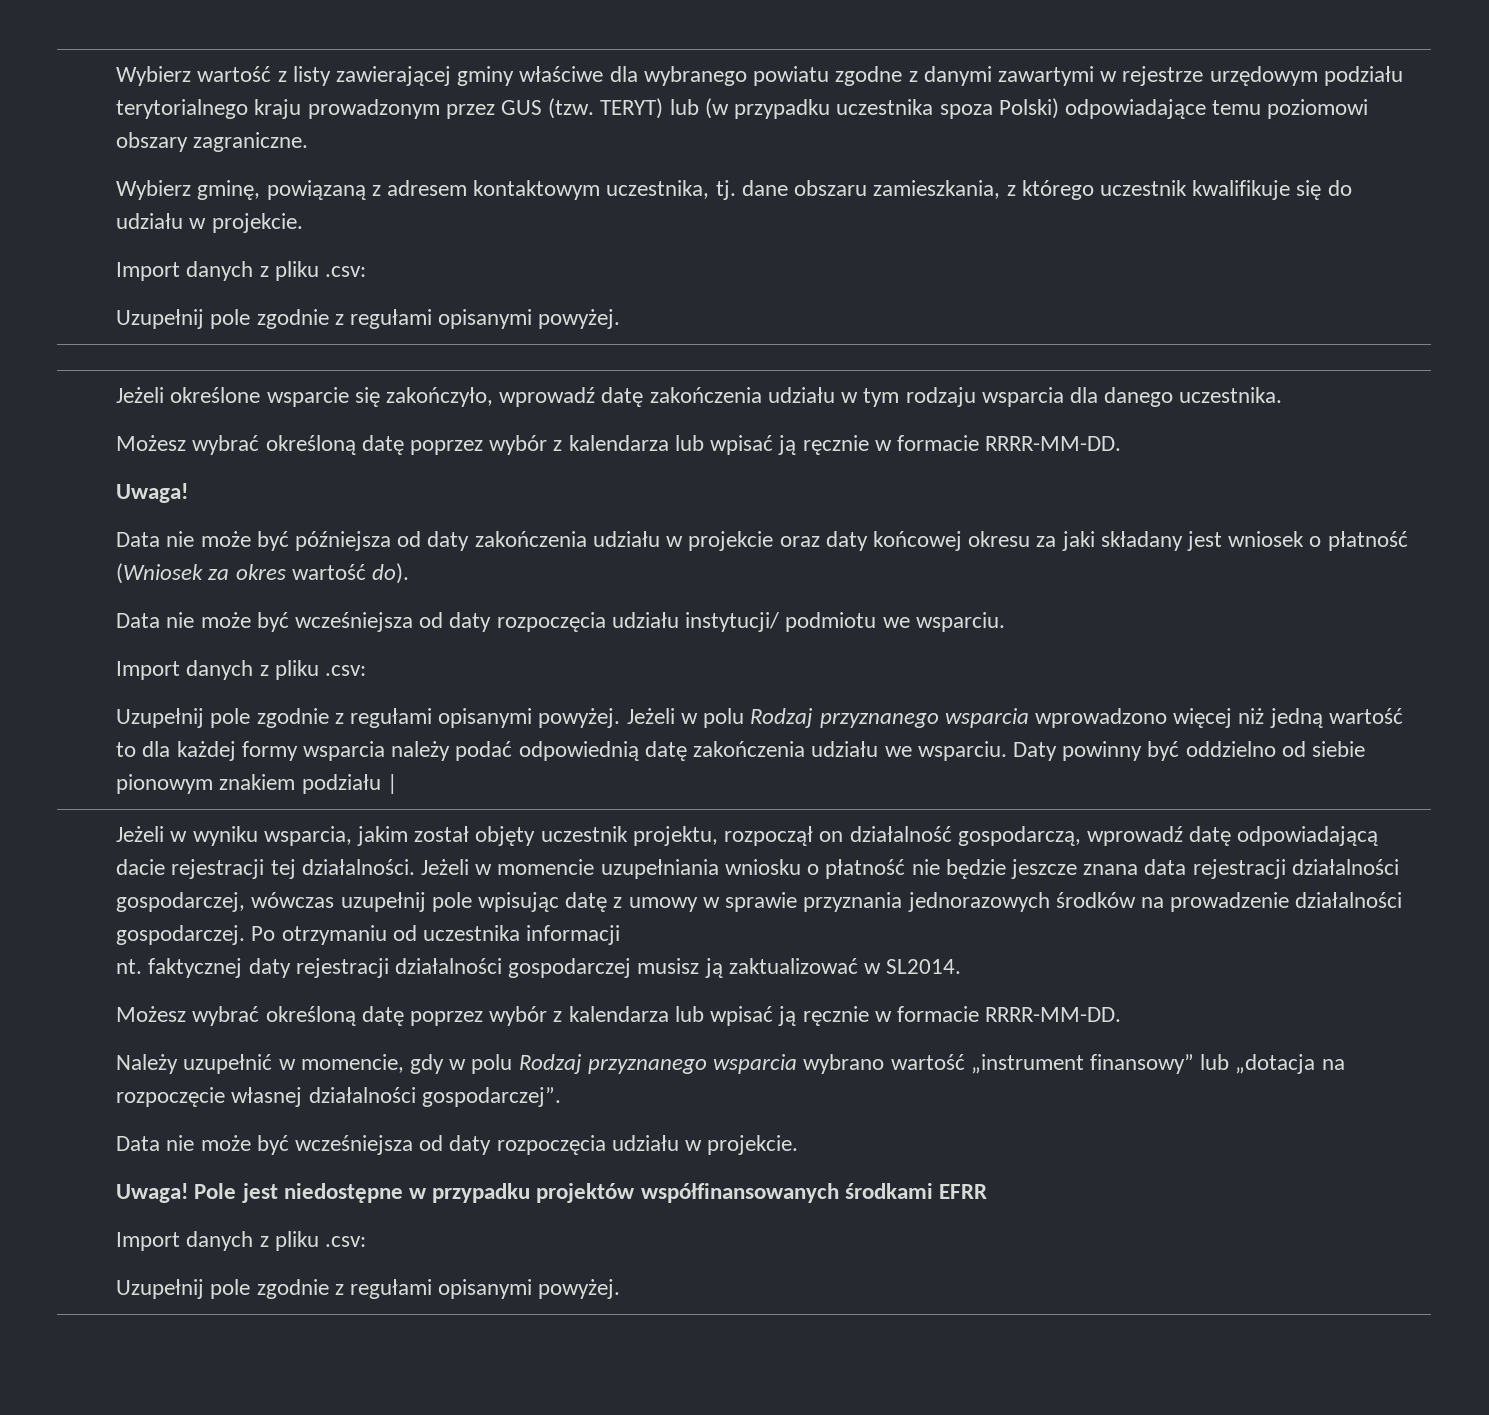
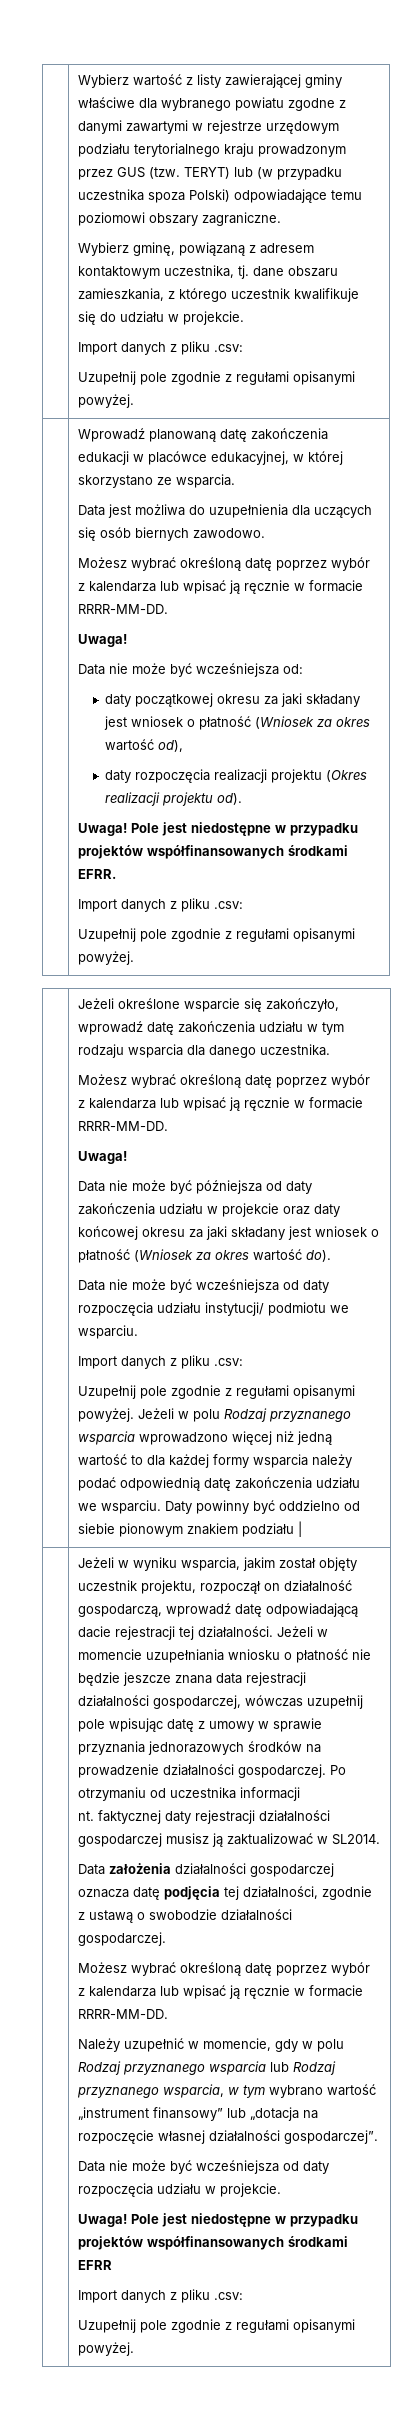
(621, 319) none -> [78,428,329,442] [78,451,344,465] [78,474,236,488] [78,504,373,518] [78,527,266,541] [78,557,371,571] [78,580,364,594] [78,604,169,614] [78,634,128,647] [78,663,304,677] [104,693,360,707] [103,716,370,730] [104,739,183,752] [104,769,367,783] [104,792,242,806] [78,822,359,836] [78,845,349,859] [78,869,117,879] [78,898,244,912] [78,928,356,942] [78,951,135,965] // | Wprowadź planowaną datę zakończenia edukacji w placówce edukacyjnej, w której skorzystano ze wsparcia. // Data jest możliwa do uzupełnienia dla uczących się osób biernych zawodowo. // Możesz wybrać określoną datę poprzez wybór z kalendarza lub wpisać ją ręcznie w formacie RRRR-MM-DD. // Uwaga! // Data nie może być wcześniejsza od: // daty początkowej okresu za jaki składany jest wniosek o płatność (Wniosek za okres wartość od), // daty rozpoczęcia realizacji projektu (Okres realizacji projektu od). // Uwaga! Pole jest niedostępne w przypadku projektów współfinansowanych środkami EFRR. // Import danych z pliku .csv: // Uzupełnij pole zgodnie z regułami opisanymi powyżej.
(962, 966) none -> [78,1863,335,1877] [78,1886,373,1900] [78,1909,293,1923] [78,1932,167,1946] // Data założenia działalności gospodarczej oznacza datę podjęcia tej działalności, zgodnie z ustawą o swobodzie działalności gospodarczej.
(798, 1064) none -> [270,2061,337,2075] [77,2084,266,2098] lub Rodzaj przyznanego wsparcia, w tym

